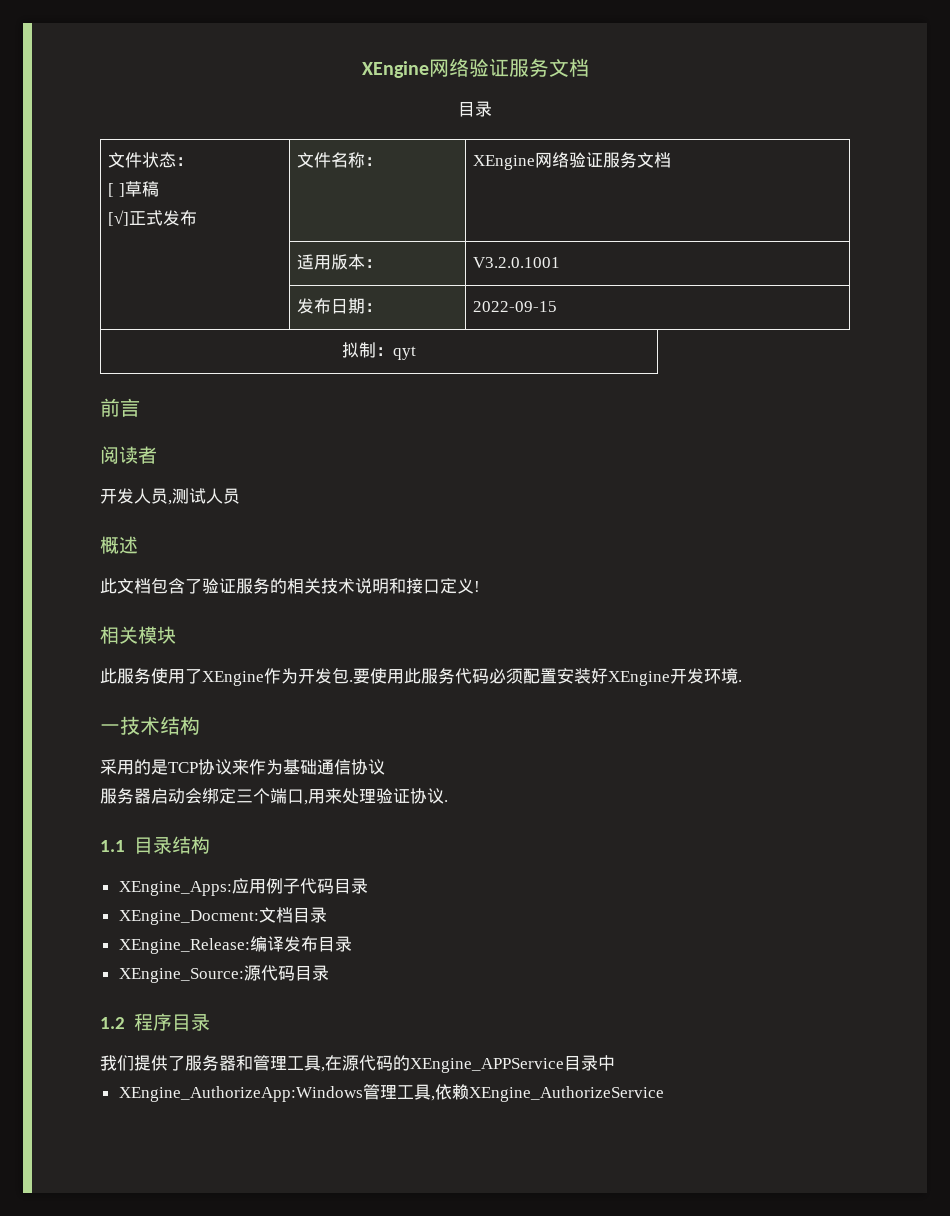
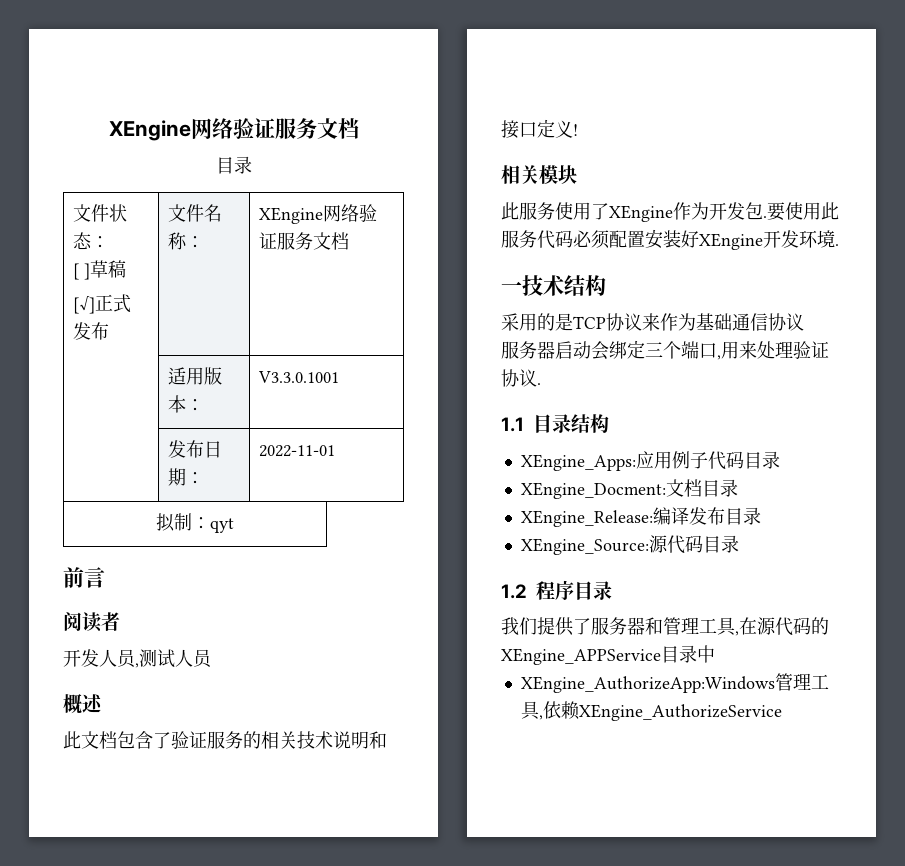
[473,257,561,268] V3.2.0.1001 -> [258,371,340,383] V3.3.0.1001
[473,301,558,312] 2022-09-15 -> [259,445,336,457] 2022-11-01

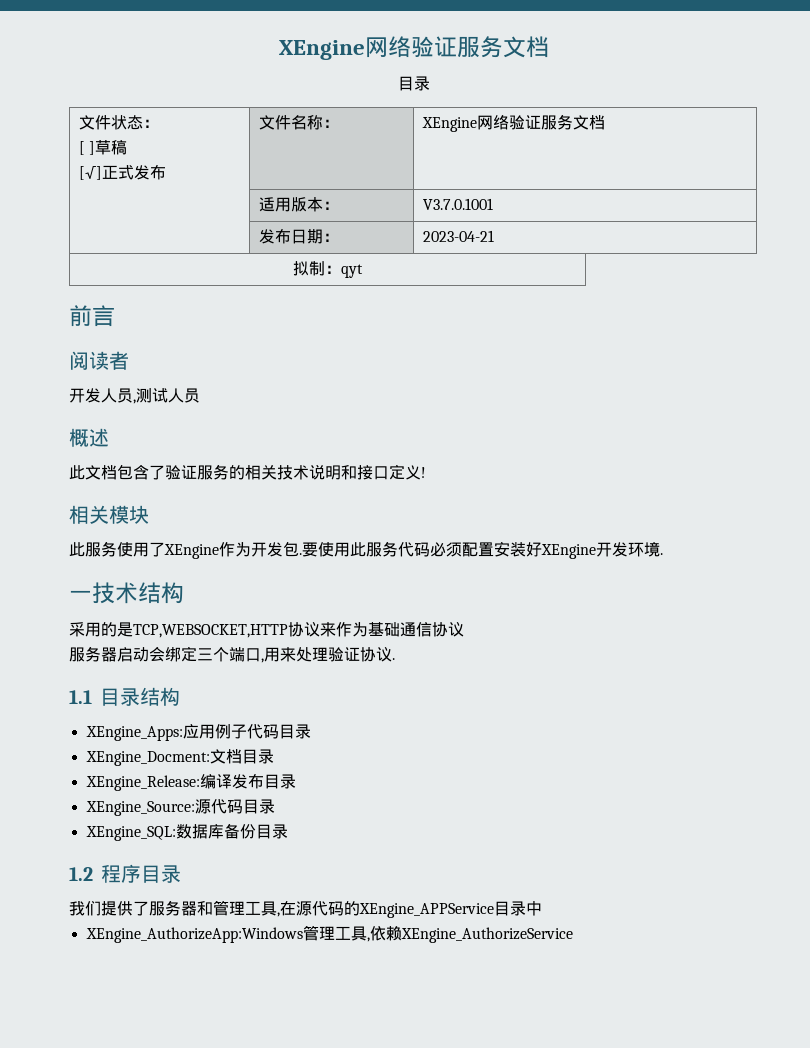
[258,371,340,383] V3.3.0.1001 -> [423,198,494,210] V3.7.0.1001
[259,445,336,457] 2022-11-01 -> [423,230,495,242] 2023-04-21
[573,316,606,329] TCP -> [133,624,288,638] TCP,WEBSOCKET,HTTP
(739, 544) none -> [85,823,288,841] // XEngine_SQL:数据库备份目录

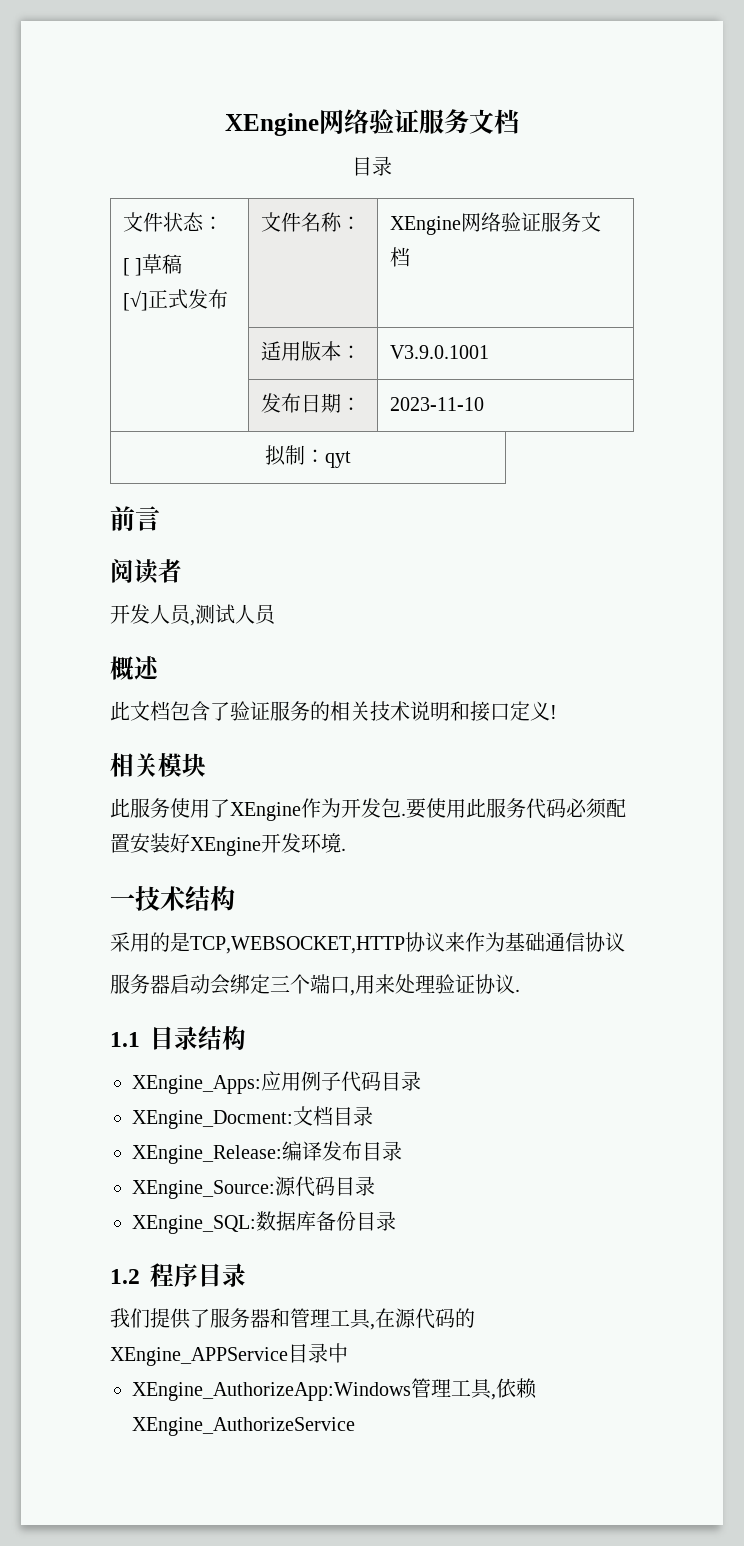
[423,198,494,210] V3.7.0.1001 -> [390,345,490,359] V3.9.0.1001
[423,230,495,242] 2023-04-21 -> [390,397,485,411] 2023-11-10

